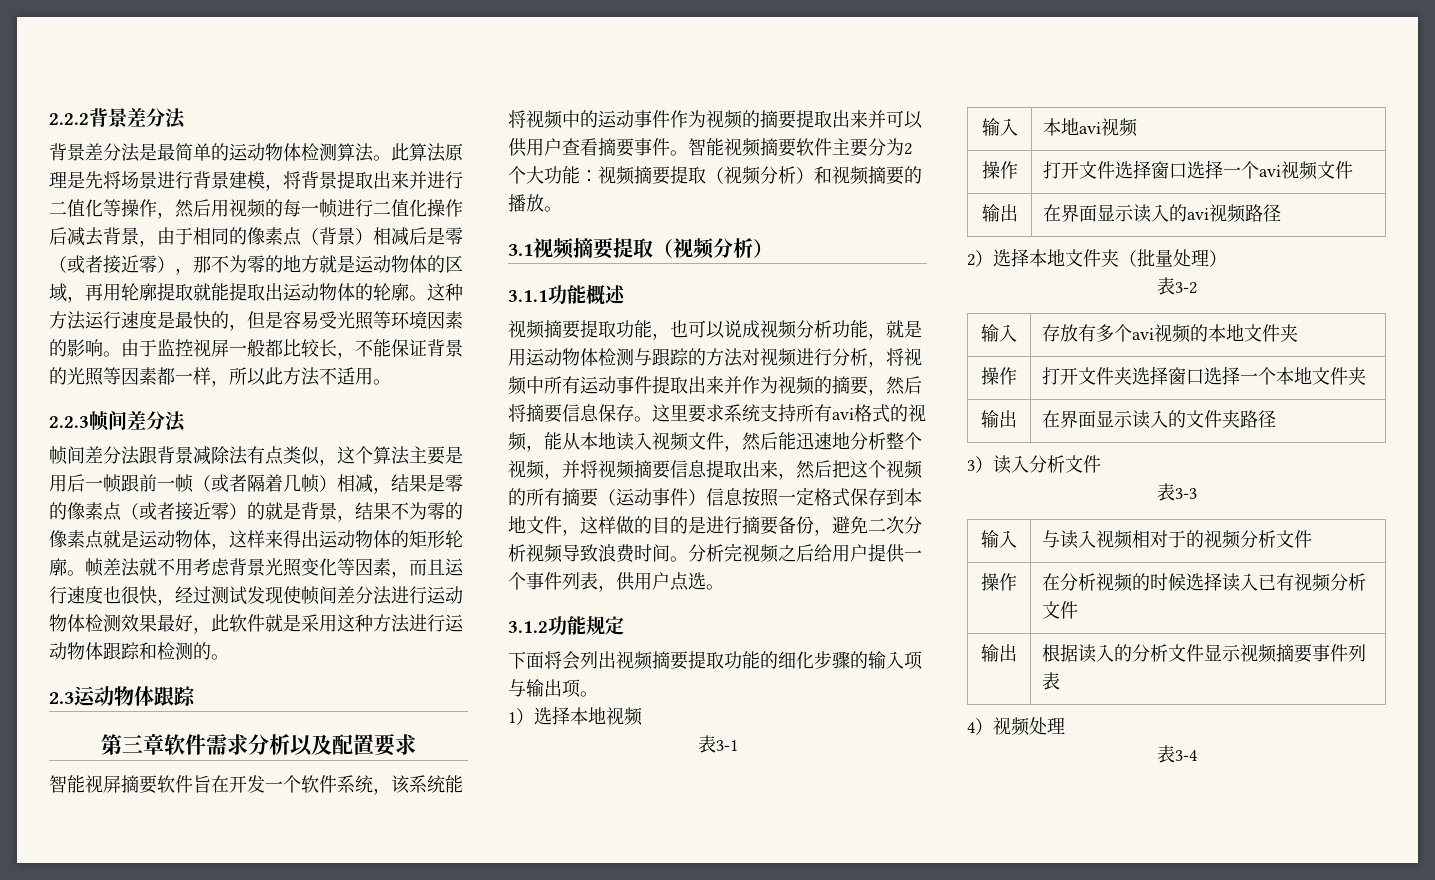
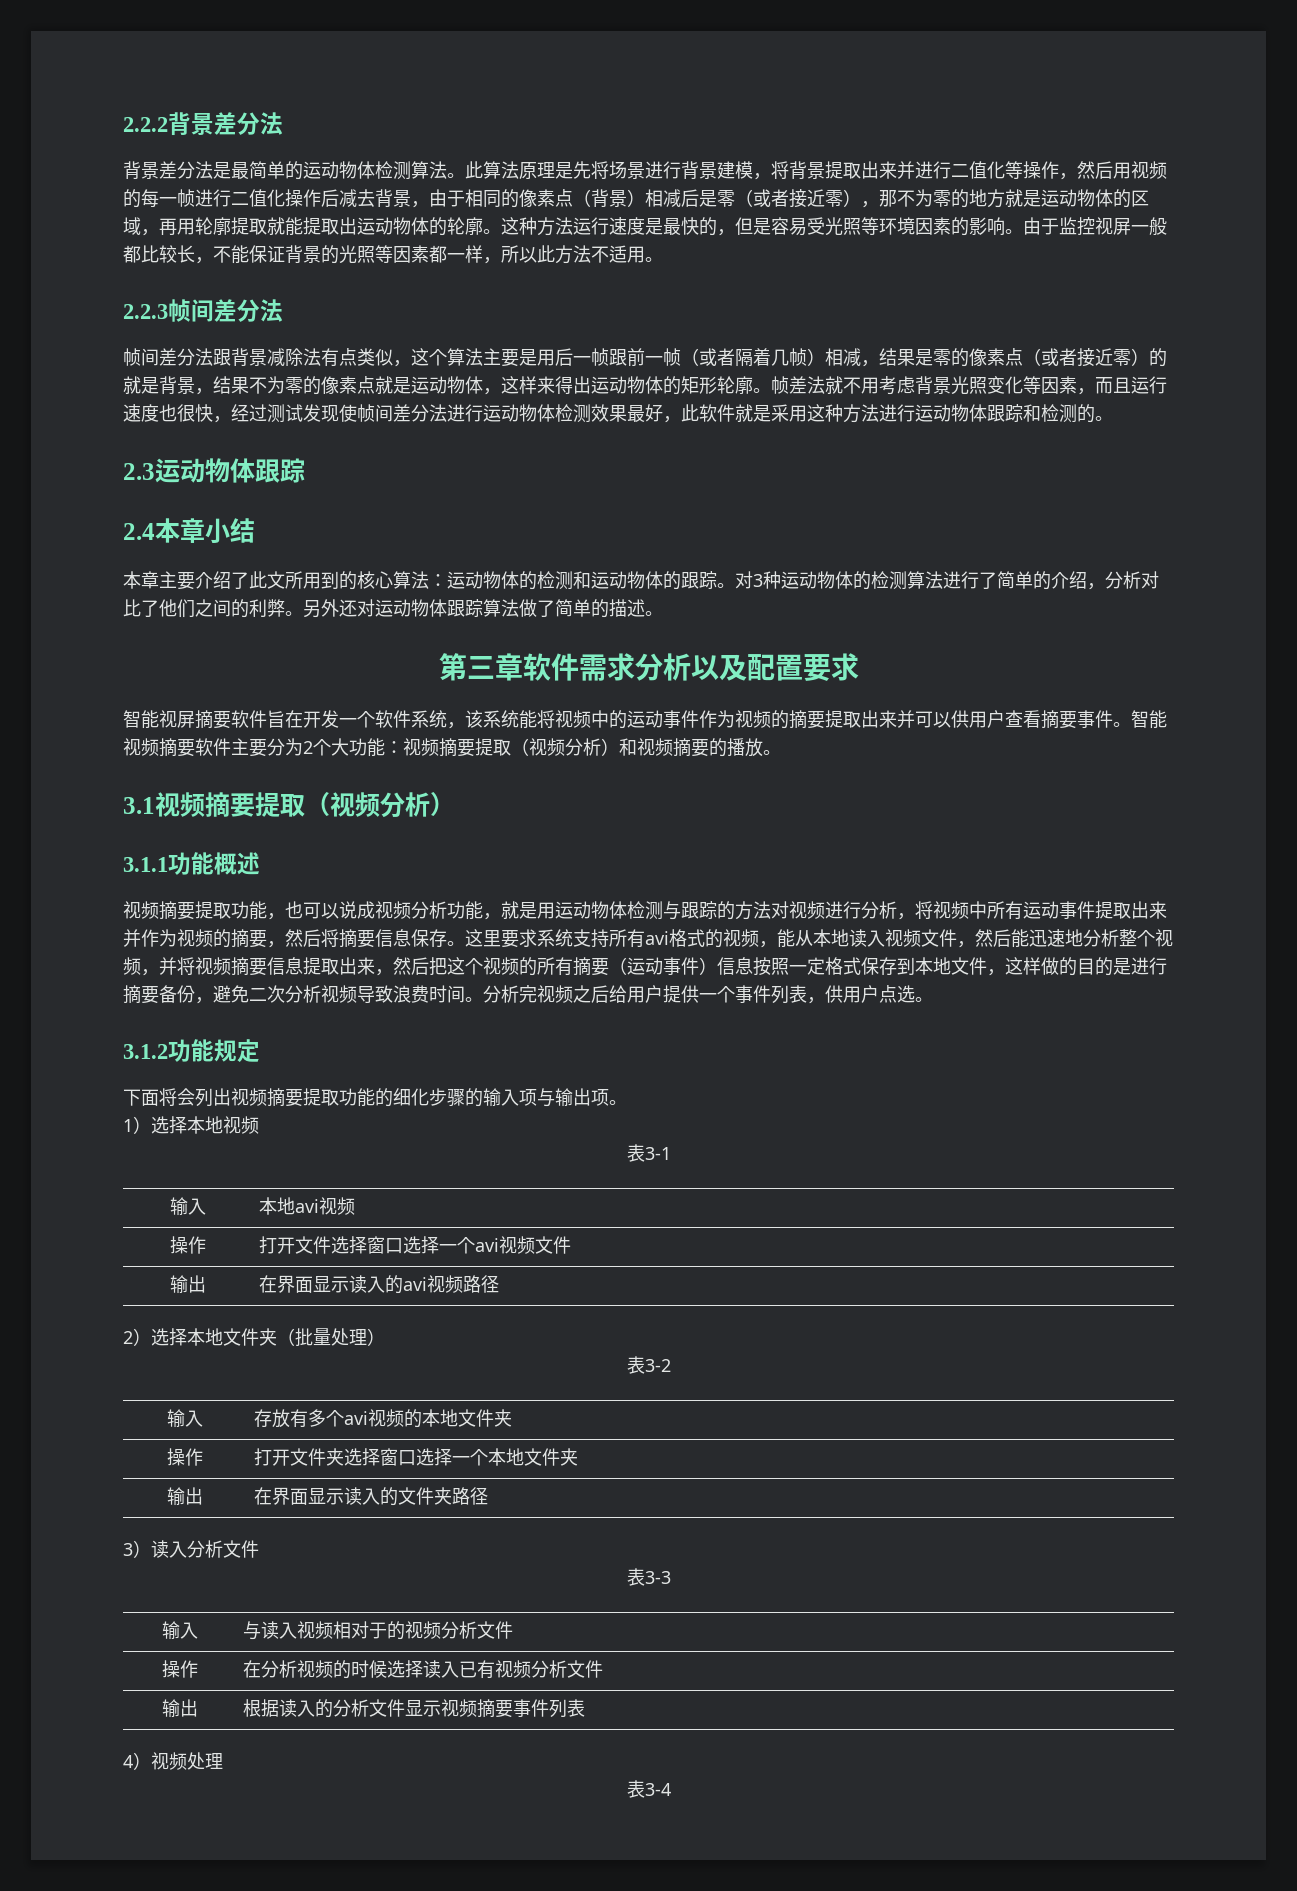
(196, 696) none -> [123,518,255,544] [123,571,1159,590] [123,599,663,618] // 2.4本章小结 // 本章主要介绍了此文所用到的核心算法：运动物体的检测和运动物体的跟踪。对3种运动物体的检测算法进行了简单的介绍，分析对比了他们之间的利弊。另外还对运动物体跟踪算法做了简单的描述。

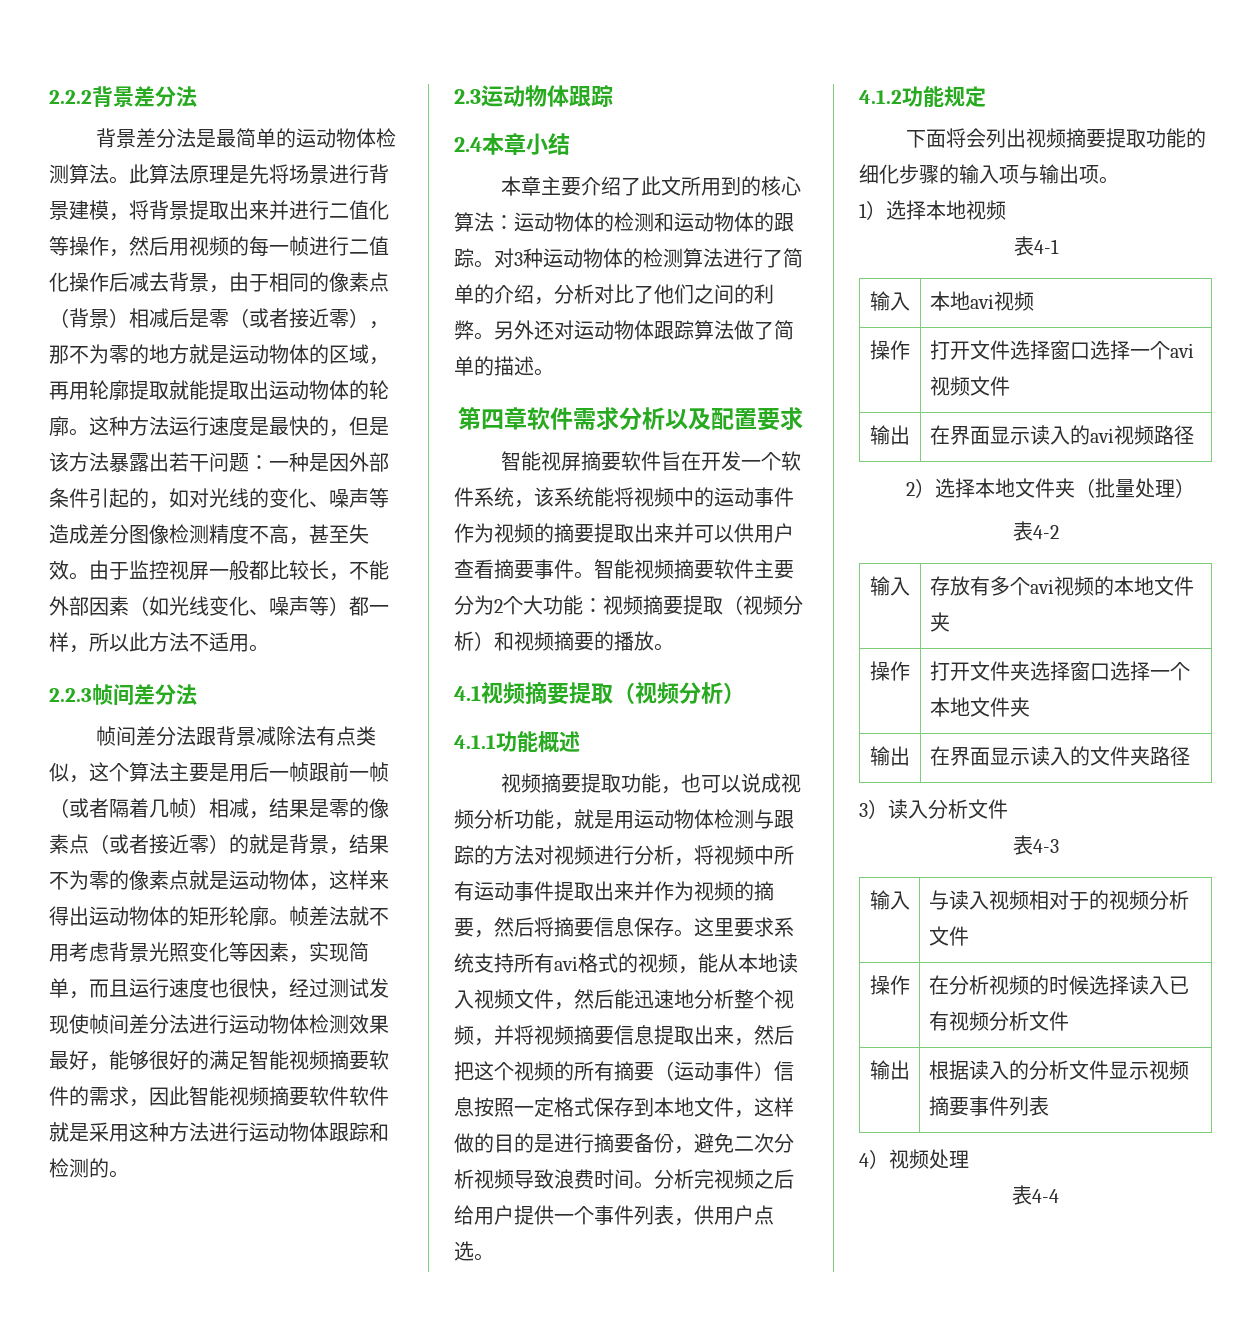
[771,217,1005,236] 容易受光照等环境因素的影响 -> [49,452,389,472] [49,488,389,509] [49,524,369,545] [49,560,69,580] 该方法暴露出若干问题：一种是因外部条件引起的，如对光线的变化、噪声等造成差分图像检测精度不高，甚至失效
[249,245,429,264] 保证背景的光照等因素 -> [49,596,349,616] 外部因素（如光线变化、噪声等）
(1095, 391) none -> [309,942,369,962] [49,978,89,999] 实现简单，
[681,404,699,422] 此 -> [109,1050,389,1070] [49,1086,349,1107] 能够很好的满足智能视频摘要软件的需求，因此智能视频摘要软件
[466,656,495,679] 三 -> [481,409,504,430] 四
[123,797,155,814] 3.1 -> [454,685,481,701] 4.1
[123,857,168,872] 3.1.1 -> [454,735,496,749] 4.1.1
[123,1044,168,1059] 3.1.2 -> [859,90,902,104] 4.1.2
[644,1147,671,1160] 3-1 -> [1033,239,1059,254] 4-1
[644,1359,671,1372] 3-2 -> [1032,525,1059,539] 4-2
[644,1571,671,1584] 3-3 -> [1032,839,1059,853] 4-3
[644,1783,671,1796] 3-4 -> [1032,1189,1059,1203] 4-4

